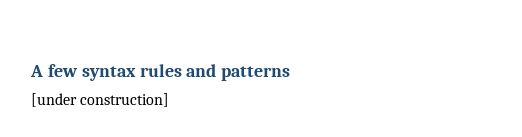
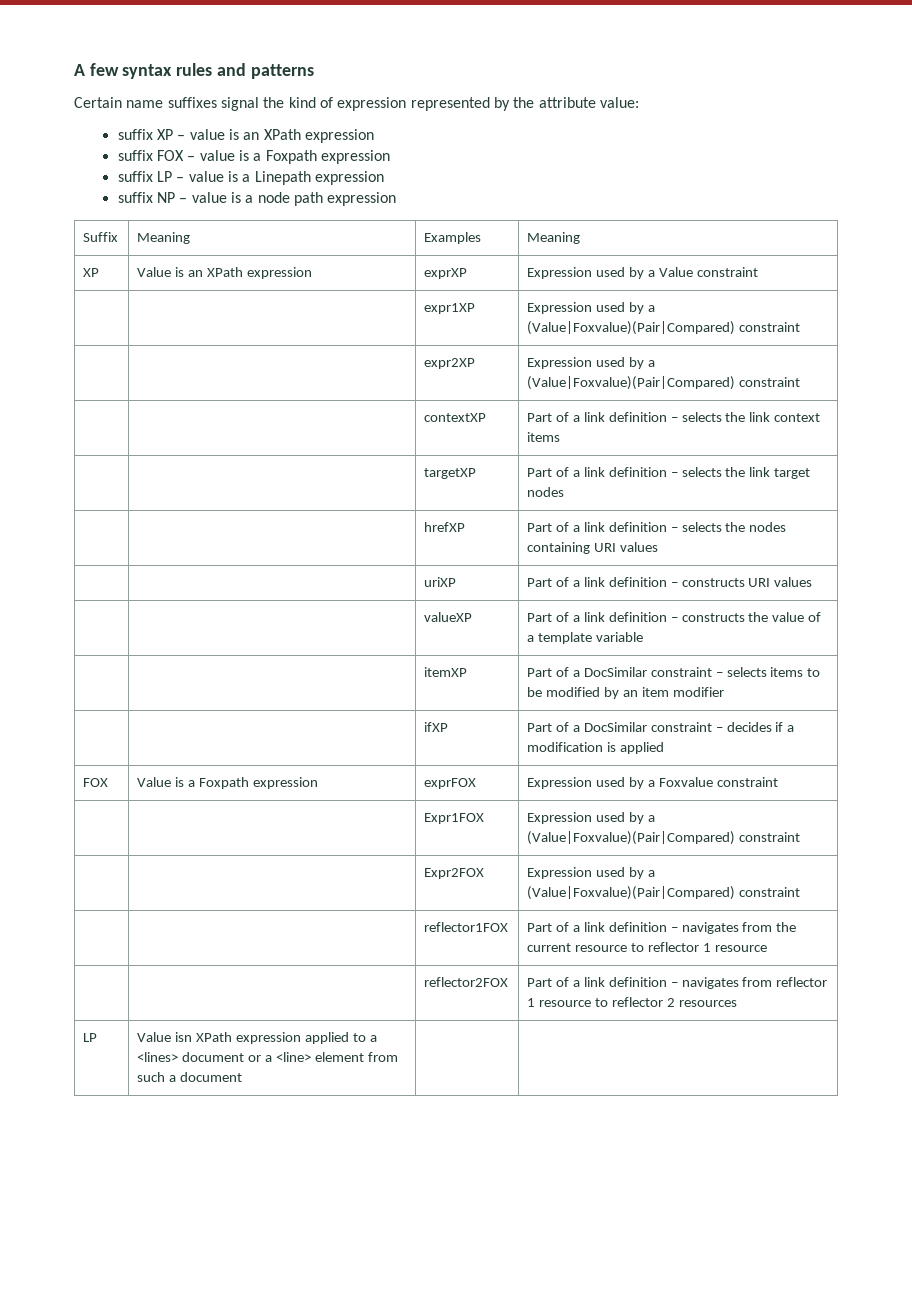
[31,93,170,107] [under construction] -> [74,97,639,111] [117,129,374,143] [117,150,390,164] [117,171,384,185] [117,192,397,206] [83,232,119,242] [137,232,191,244] [424,232,482,244] [527,232,581,244] [83,268,100,277] [137,267,312,279] [424,268,468,279] [527,267,758,279] [424,303,476,314] [527,302,655,314] [527,321,800,335] [424,358,476,369] [527,357,655,369] [527,376,800,390] [424,413,487,422] [527,412,821,422] [527,432,561,442] [424,468,477,479] [527,467,811,479] [527,487,565,497] [424,522,466,532] [527,522,787,532] [527,542,658,554] [424,577,457,587] [527,577,813,587] [424,612,473,622] [527,612,822,622] [527,632,643,644] [424,667,468,677] [527,667,821,677] [527,687,724,699] [424,722,449,732] [527,722,795,732] [527,742,664,754] [83,778,109,787] [137,777,318,789] [424,778,477,789] [527,777,778,789] [424,813,485,824] [527,812,655,824] [527,831,800,845] [424,868,485,879] [527,867,655,879] [527,886,800,900] [424,922,509,932] [527,922,797,934] [527,942,767,952] [424,977,509,987] [527,977,828,989] [527,997,737,1007] [83,1033,98,1042] [137,1032,377,1044] [137,1052,398,1062] [137,1072,242,1082] Certain name suffixes signal the kind of expression represented by the attribute value: // suffix XP – value is an XPath expression // suffix FOX – value is a Foxpath expression // suffix LP – value is a Linepath expression // suffix NP – value is a node path expression // Suffix | Meaning | Examples | Meaning // XP | Value is an XPath expression | exprXP | Expression used by a Value constraint // | | expr1XP | Expression used by a (Value|Foxvalue)(Pair|Compared) constraint // | | expr2XP | Expression used by a (Value|Foxvalue)(Pair|Compared) constraint // | | contextXP | Part of a link definition – selects the link context items // | | targetXP | Part of a link definition – selects the link target nodes // | | hrefXP | Part of a link definition – selects the nodes containing URI values // | | uriXP | Part of a link definition – constructs URI values // | | valueXP | Part of a link definition – constructs the value of a template variable // | | itemXP | Part of a DocSimilar constraint – selects items to be modified by an item modifier // | | ifXP | Part of a DocSimilar constraint – decides if a modification is applied // FOX | Value is a Foxpath expression | exprFOX | Expression used by a Foxvalue constraint // | | Expr1FOX | Expression used by a (Value|Foxvalue)(Pair|Compared) constraint // | | Expr2FOX | Expression used by a (Value|Foxvalue)(Pair|Compared) constraint // | | reflector1FOX | Part of a link definition – navigates from the current resource to reflector 1 resource // | | reflector2FOX | Part of a link definition – navigates from reflector 1 resource to reflector 2 resources // LP | Value isn XPath expression applied to a <lines> document or a <line> element from such a document | |

